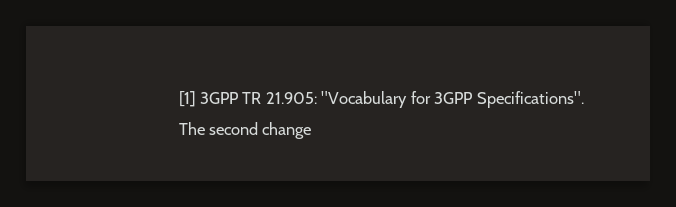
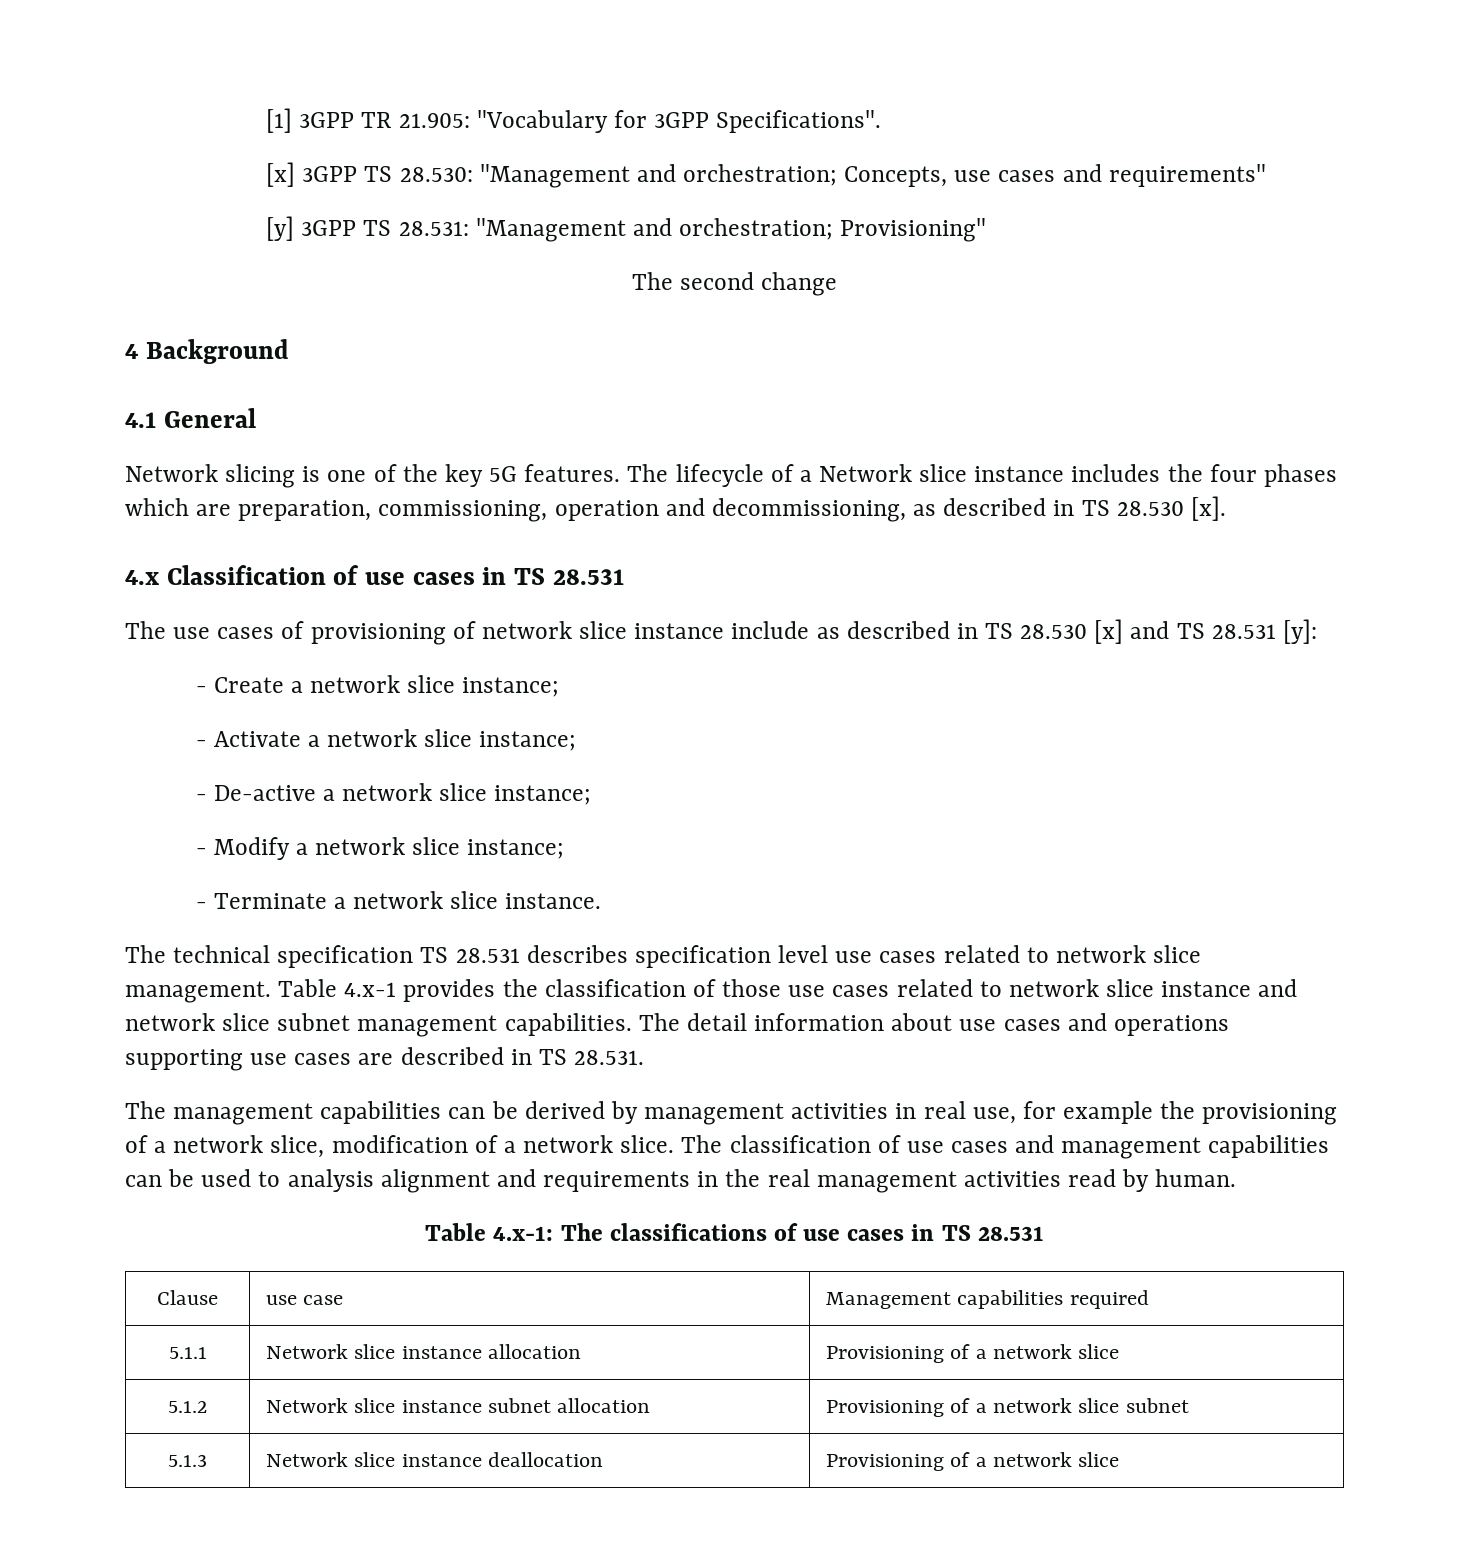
[178,122,312,139] The second change -> [266,162,1266,188] [266,216,987,242] [631,272,838,296] [125,339,289,364] [125,408,256,428] [125,464,1337,488] [125,496,1226,522] [125,565,624,585] [125,619,1317,645] [195,675,560,697] [195,729,577,751] [195,783,592,805] [195,837,565,860] [195,891,602,909] [125,945,1202,968] [125,979,1298,1003] [125,1013,1229,1037] [125,1047,645,1071] [125,1101,1338,1125] [125,1135,1330,1159] [125,1169,1237,1193] [425,1223,1044,1241] [157,1290,218,1305] [265,1295,344,1305] [825,1290,1149,1309] [168,1347,207,1359] [265,1344,582,1359] [825,1344,1120,1363] [168,1401,207,1413] [265,1398,651,1413] [825,1398,1189,1417] [168,1454,207,1467] [265,1452,604,1467] [825,1452,1120,1471] [x] 3GPP TS 28.530: "Management and orchestration; Concepts, use cases and requirements" // [y] 3GPP TS 28.531: "Management and orchestration; Provisioning" // The second change // 4 Background // 4.1 General // Network slicing is one of the key 5G features. The lifecycle of a Network slice instance includes the four phases which are preparation, commissioning, operation and decommissioning, as described in TS 28.530 [x]. // 4.x Classification of use cases in TS 28.531 // The use cases of provisioning of network slice instance include as described in TS 28.530 [x] and TS 28.531 [y]: // - Create a network slice instance; // - Activate a network slice instance; // - De-active a network slice instance; // - Modify a network slice instance; // - Terminate a network slice instance. // The technical specification TS 28.531 describes specification level use cases related to network slice management. Table 4.x-1 provides the classification of those use cases related to network slice instance and network slice subnet management capabilities. The detail information about use cases and operations supporting use cases are described in TS 28.531. // The management capabilities can be derived by management activities in real use, for example the provisioning of a network slice, modification of a network slice. The classification of use cases and management capabilities can be used to analysis alignment and requirements in the real management activities read by human. // Table 4.x-1: The classifications of use cases in TS 28.531 // Clause | use case | Management capabilities required // 5.1.1 | Network slice instance allocation | Provisioning of a network slice // 5.1.2 | Network slice instance subnet allocation | Provisioning of a network slice subnet // 5.1.3 | Network slice instance deallocation | Provisioning of a network slice

